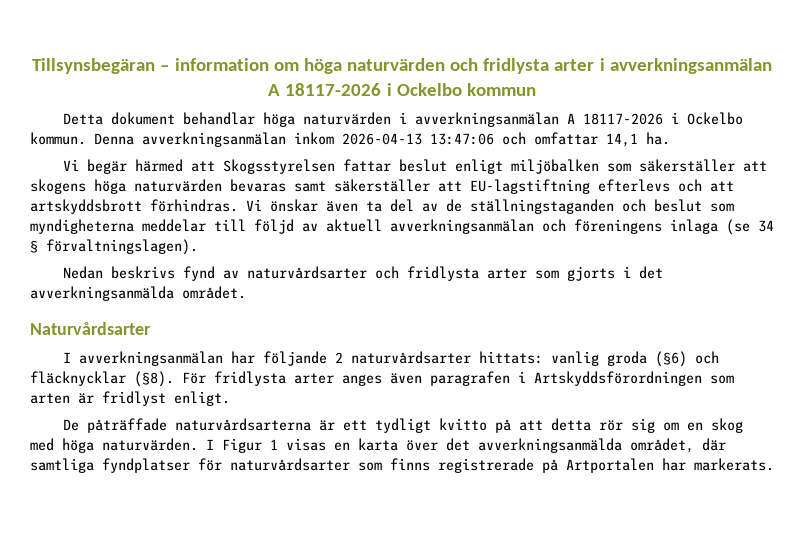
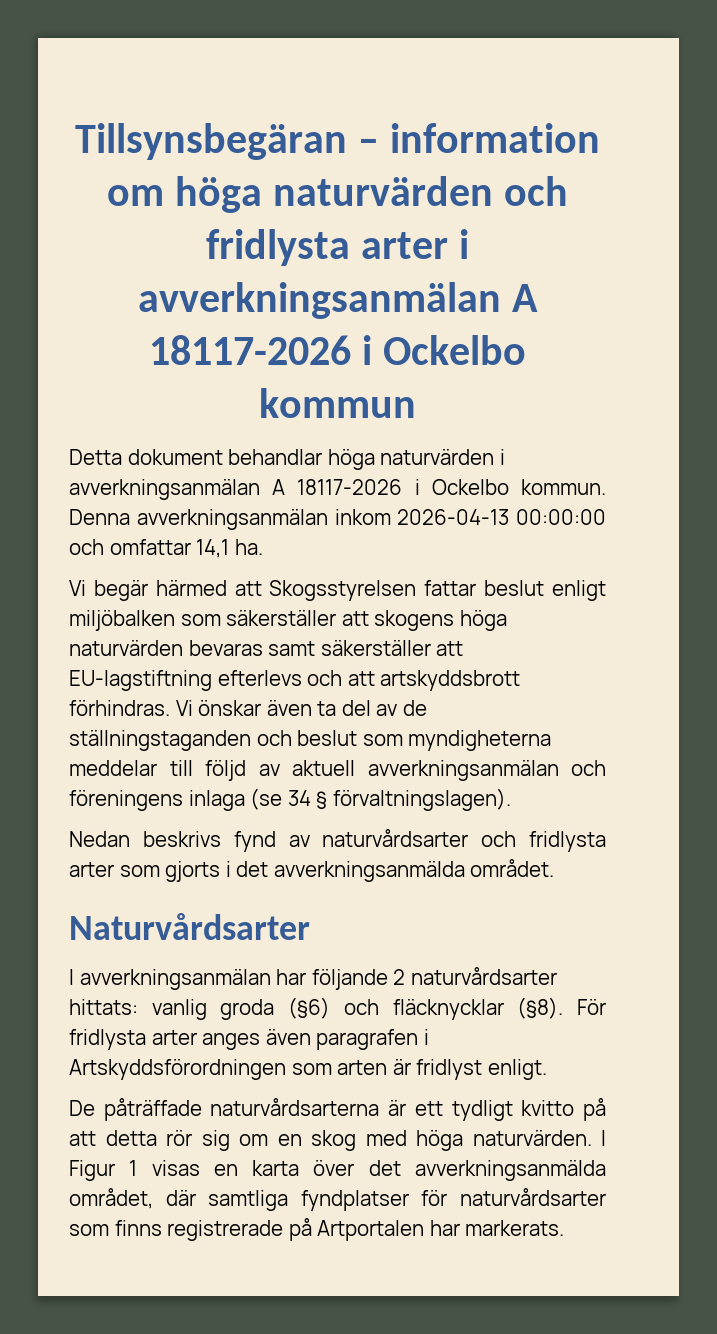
[430,133,494,145] 13:47:06 -> [516,509,606,525] 00:00:00

